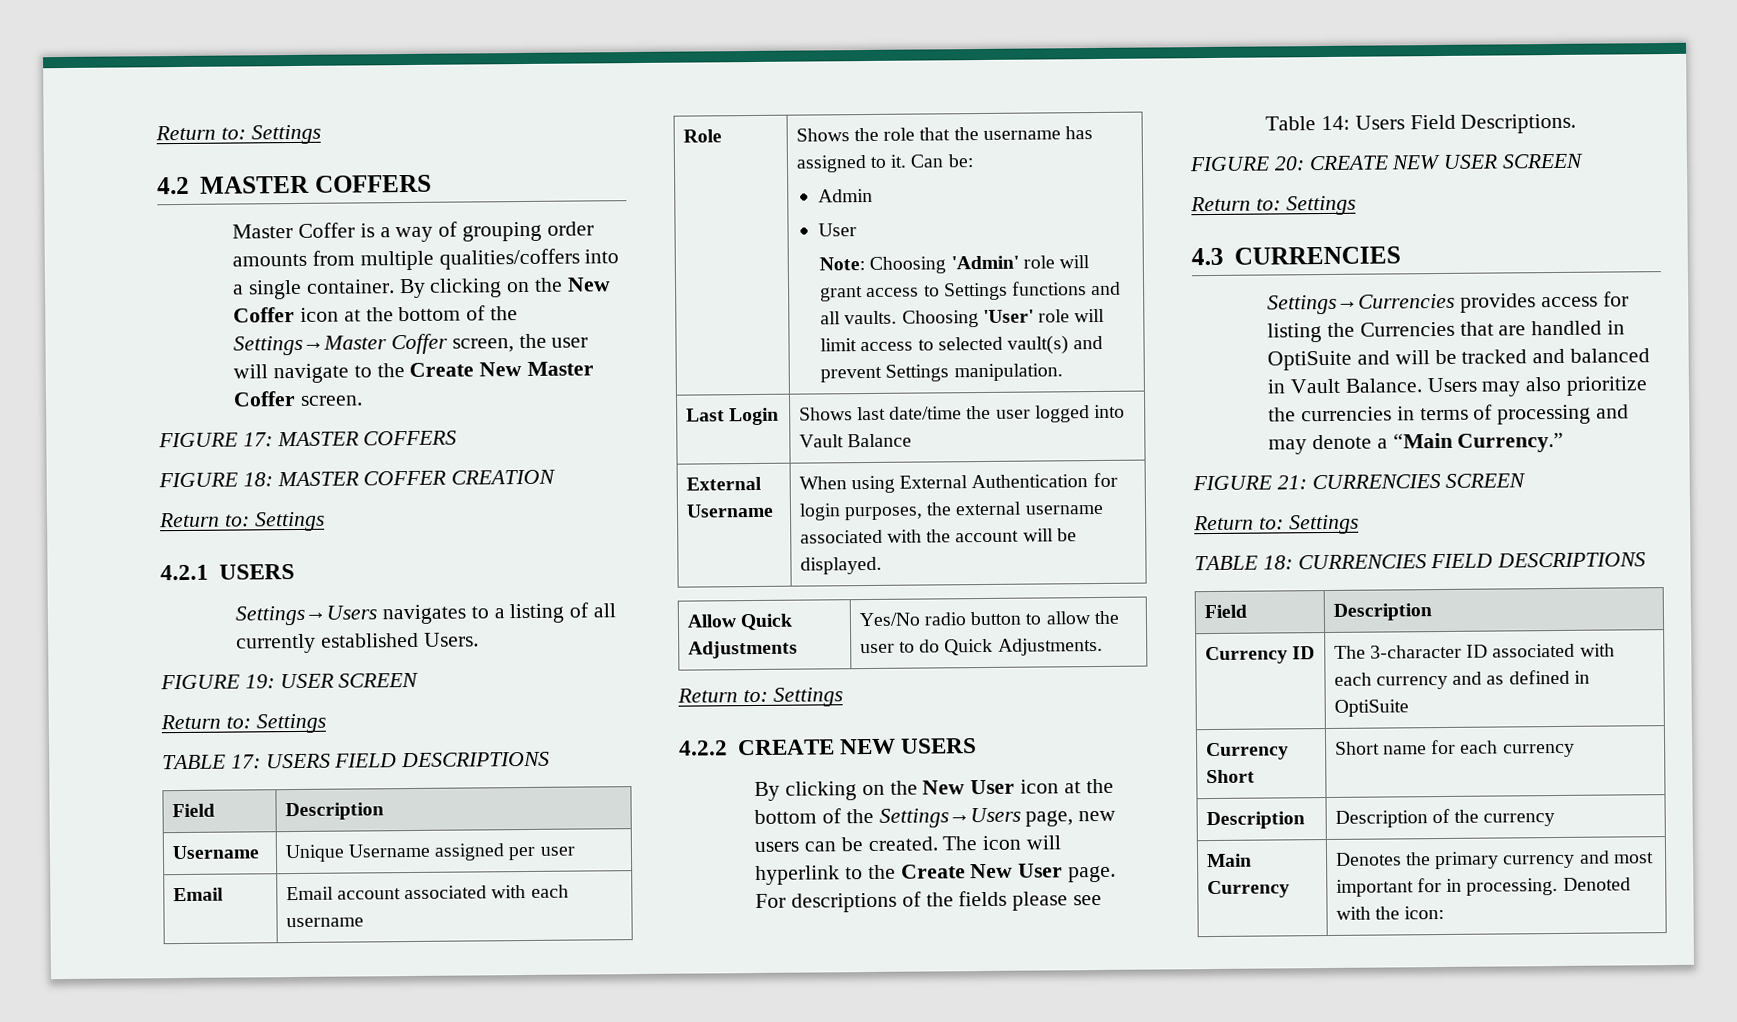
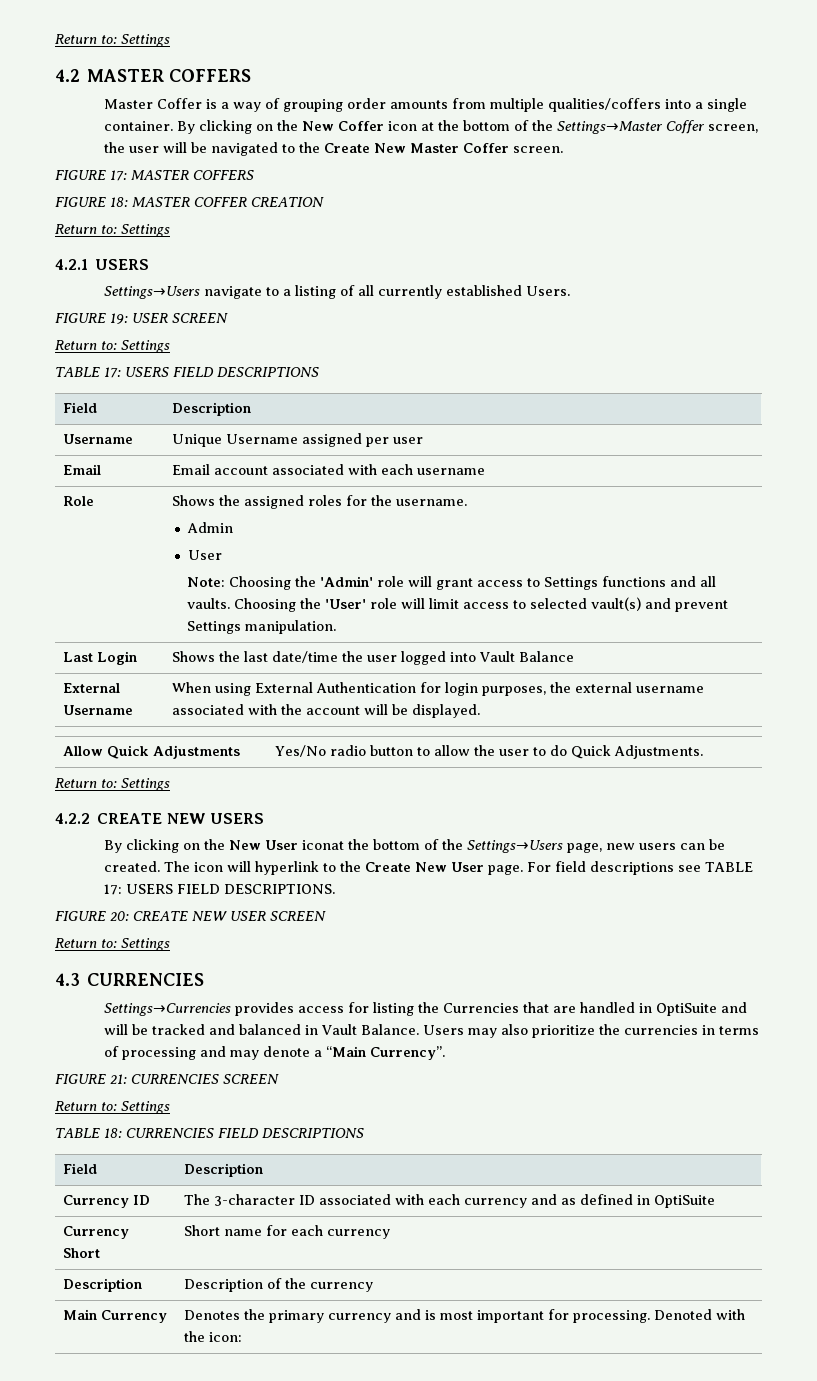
[273,363,350,384] navigate -> [191,142,279,156] be navigated
[382,604,467,625] navigates -> [204,286,263,299] navigate
[883,126,1094,141] [795,154,974,173] role that the username has assigned to it. Can be: -> [244,495,468,509] assigned roles for the username.
(947, 265) none -> [294,576,316,587] the
(979, 319) none -> [299,598,321,609] the
(853, 414) none -> [219,651,241,662] the
[1020,779,1081,794] icon at -> [302,840,345,850] iconat
[791,890,1103,913] [1265,113,1577,134] descriptions of the fields please see Table 14: Users Field Descriptions. -> [555,861,754,875] [104,884,336,895] field descriptions see TABLE 17: USERS FIELD DESCRIPTIONS.
[1457,432,1565,453] Currency.” -> [370,1046,446,1060] Currency”.
(1610, 857) none -> [425,1310,437,1320] is
[1446,878,1463,892] in -> (570, 1314) none

